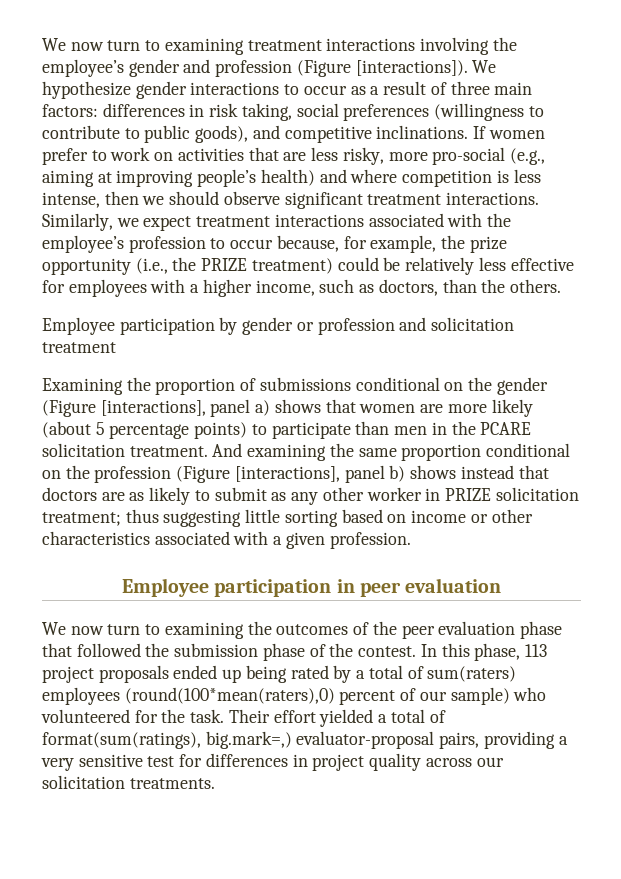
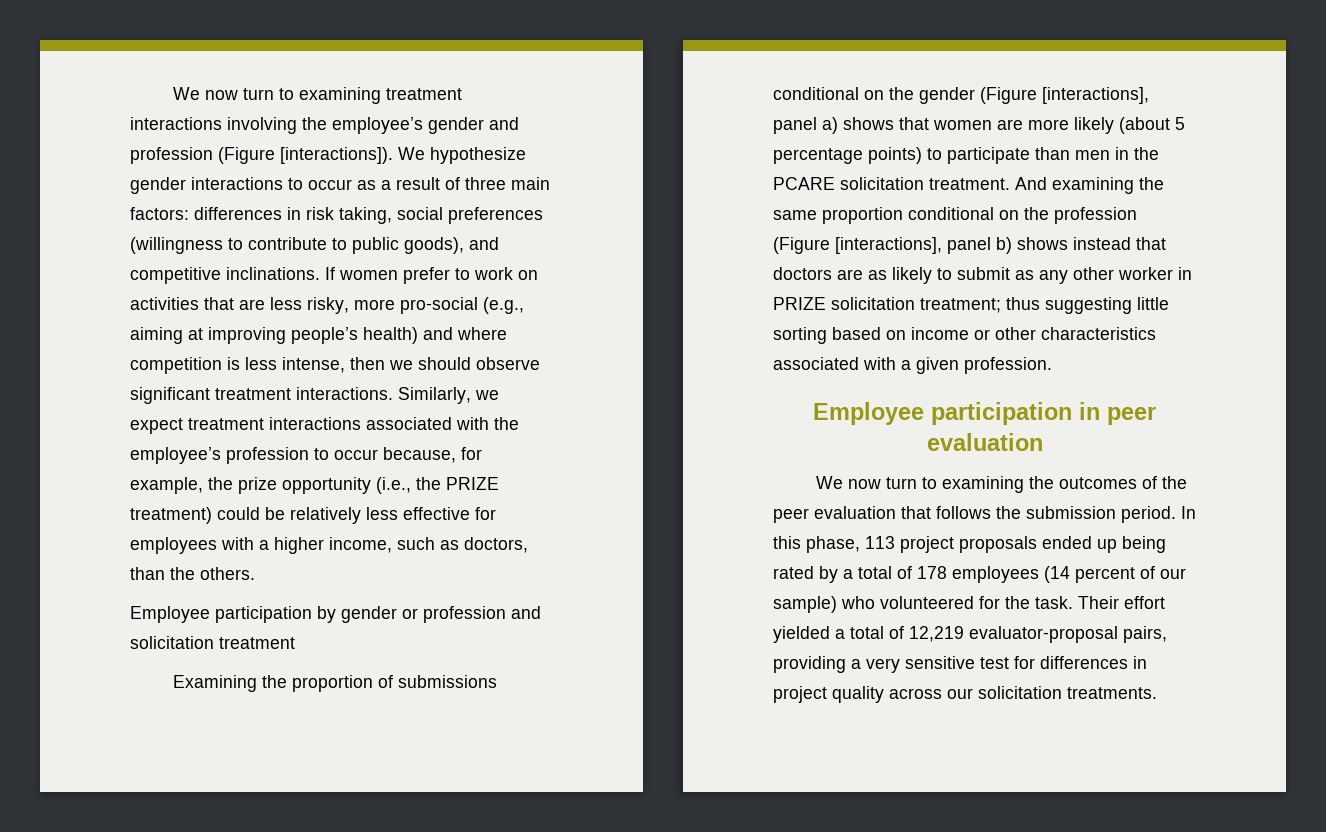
[519,621,562,639] [42,643,417,661] phase that followed the submission phase of the contest. -> [901,506,1176,523] that follows the submission period.
[427,666,517,682] [42,687,335,705] sum(raters) employees (round(100*mean(raters),0) -> [917,566,1070,583] 178 employees (14
[42,731,292,749] format(sum(ratings), big.mark=,) -> [909,626,964,642] 12,219

